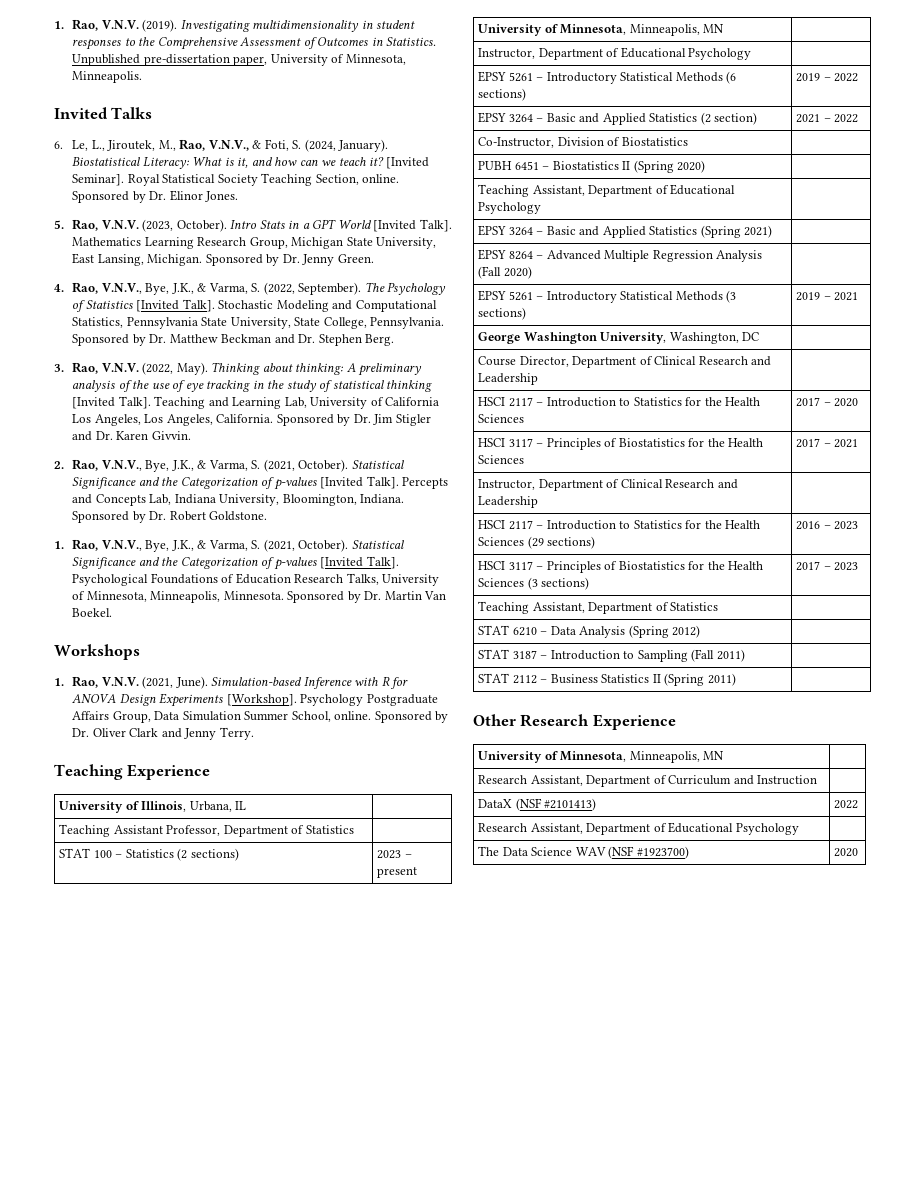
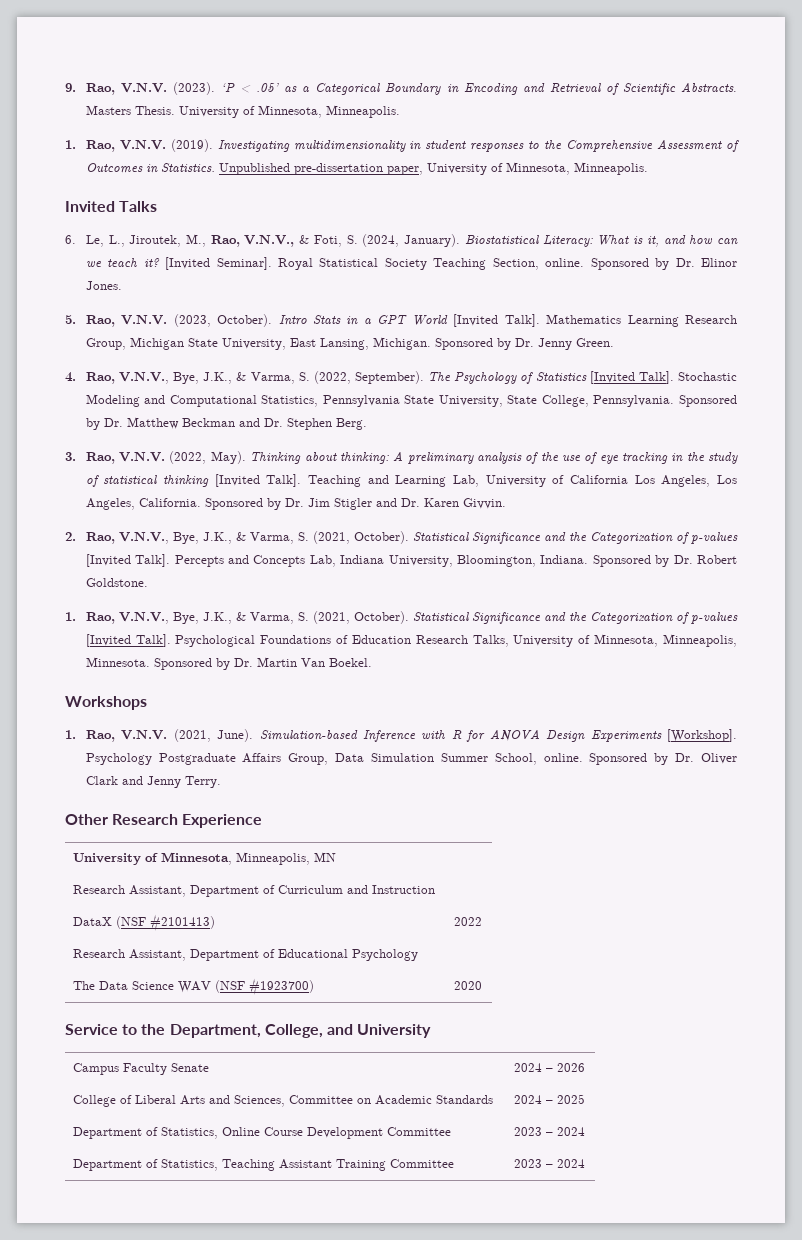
(54, 25) none -> [65,82,737,95] [85,105,400,118] 9. Rao, V.N.V. (2023). ‘P < .05’ as a Categorical Boundary in Encoding and Retrieval of Scientific Abstracts. Masters Thesis. University of Minnesota, Minneapolis. //
[54,764,211,780] [59,801,247,813] [59,824,354,837] [59,848,239,861] [377,850,412,859] [377,867,418,878] [478,24,725,36] [478,47,752,60] [478,71,737,84] [478,88,527,101] [796,73,859,82] [478,112,758,125] [796,114,859,123] [478,137,688,148] [478,160,706,173] [478,184,736,197] [478,202,542,214] [478,225,773,238] [478,249,763,262] [478,266,532,279] [478,290,737,303] [478,307,527,320] [796,292,859,301] [478,332,760,344] [478,356,772,368] [478,373,539,385] [478,397,761,407] [478,414,525,423] [796,397,859,407] [478,438,764,450] [478,455,525,464] [796,438,859,448] [478,479,738,491] [478,496,539,508] [478,520,761,530] [478,536,596,549] [796,521,859,530] [478,561,764,573] [478,577,590,590] [796,561,859,571] [478,601,719,614] [478,625,701,638] [478,649,745,662] [478,673,736,686] // Teaching Experience // University of Illinois, Urbana, IL | // Teaching Assistant Professor, Department of Statistics | // STAT 100 – Statistics (2 sections) | 2023 – present // University of Minnesota, Minneapolis, MN | // Instructor, Department of Educational Psychology | // EPSY 5261 – Introductory Statistical Methods (6 sections) | 2019 – 2022 // EPSY 3264 – Basic and Applied Statistics (2 section) | 2021 – 2022 // Co-Instructor, Division of Biostatistics | // PUBH 6451 – Biostatistics II (Spring 2020) | // Teaching Assistant, Department of Educational Psychology | // EPSY 3264 – Basic and Applied Statistics (Spring 2021) | // EPSY 8264 – Advanced Multiple Regression Analysis (Fall 2020) | // EPSY 5261 – Introductory Statistical Methods (3 sections) | 2019 – 2021 // George Washington University, Washington, DC | // Course Director, Department of Clinical Research and Leadership | // HSCI 2117 – Introduction to Statistics for the Health Sciences | 2017 – 2020 // HSCI 3117 – Principles of Biostatistics for the Health Sciences | 2017 – 2021 // Instructor, Department of Clinical Research and Leadership | // HSCI 2117 – Introduction to Statistics for the Health Sciences (29 sections) | 2016 – 2023 // HSCI 3117 – Principles of Biostatistics for the Health Sciences (3 sections) | 2017 – 2023 // Teaching Assistant, Department of Statistics | // STAT 6210 – Data Analysis (Spring 2012) | // STAT 3187 – Introduction to Sampling (Fall 2011) | // STAT 2112 – Business Statistics II (Spring 2011) | -> (221, 782) none
(859, 852) none -> [65,1024,432,1038] [72,1063,209,1075] [513,1063,585,1072] [72,1095,493,1107] [513,1094,585,1104] [72,1127,451,1139] [513,1127,585,1136] [72,1159,454,1171] [513,1159,585,1168] // Service to the Department, College, and University // Campus Faculty Senate | 2024 – 2026 // College of Liberal Arts and Sciences, Committee on Academic Standards | 2024 – 2025 // Department of Statistics, Online Course Development Committee | 2023 – 2024 // Department of Statistics, Teaching Assistant Training Committee | 2023 – 2024

